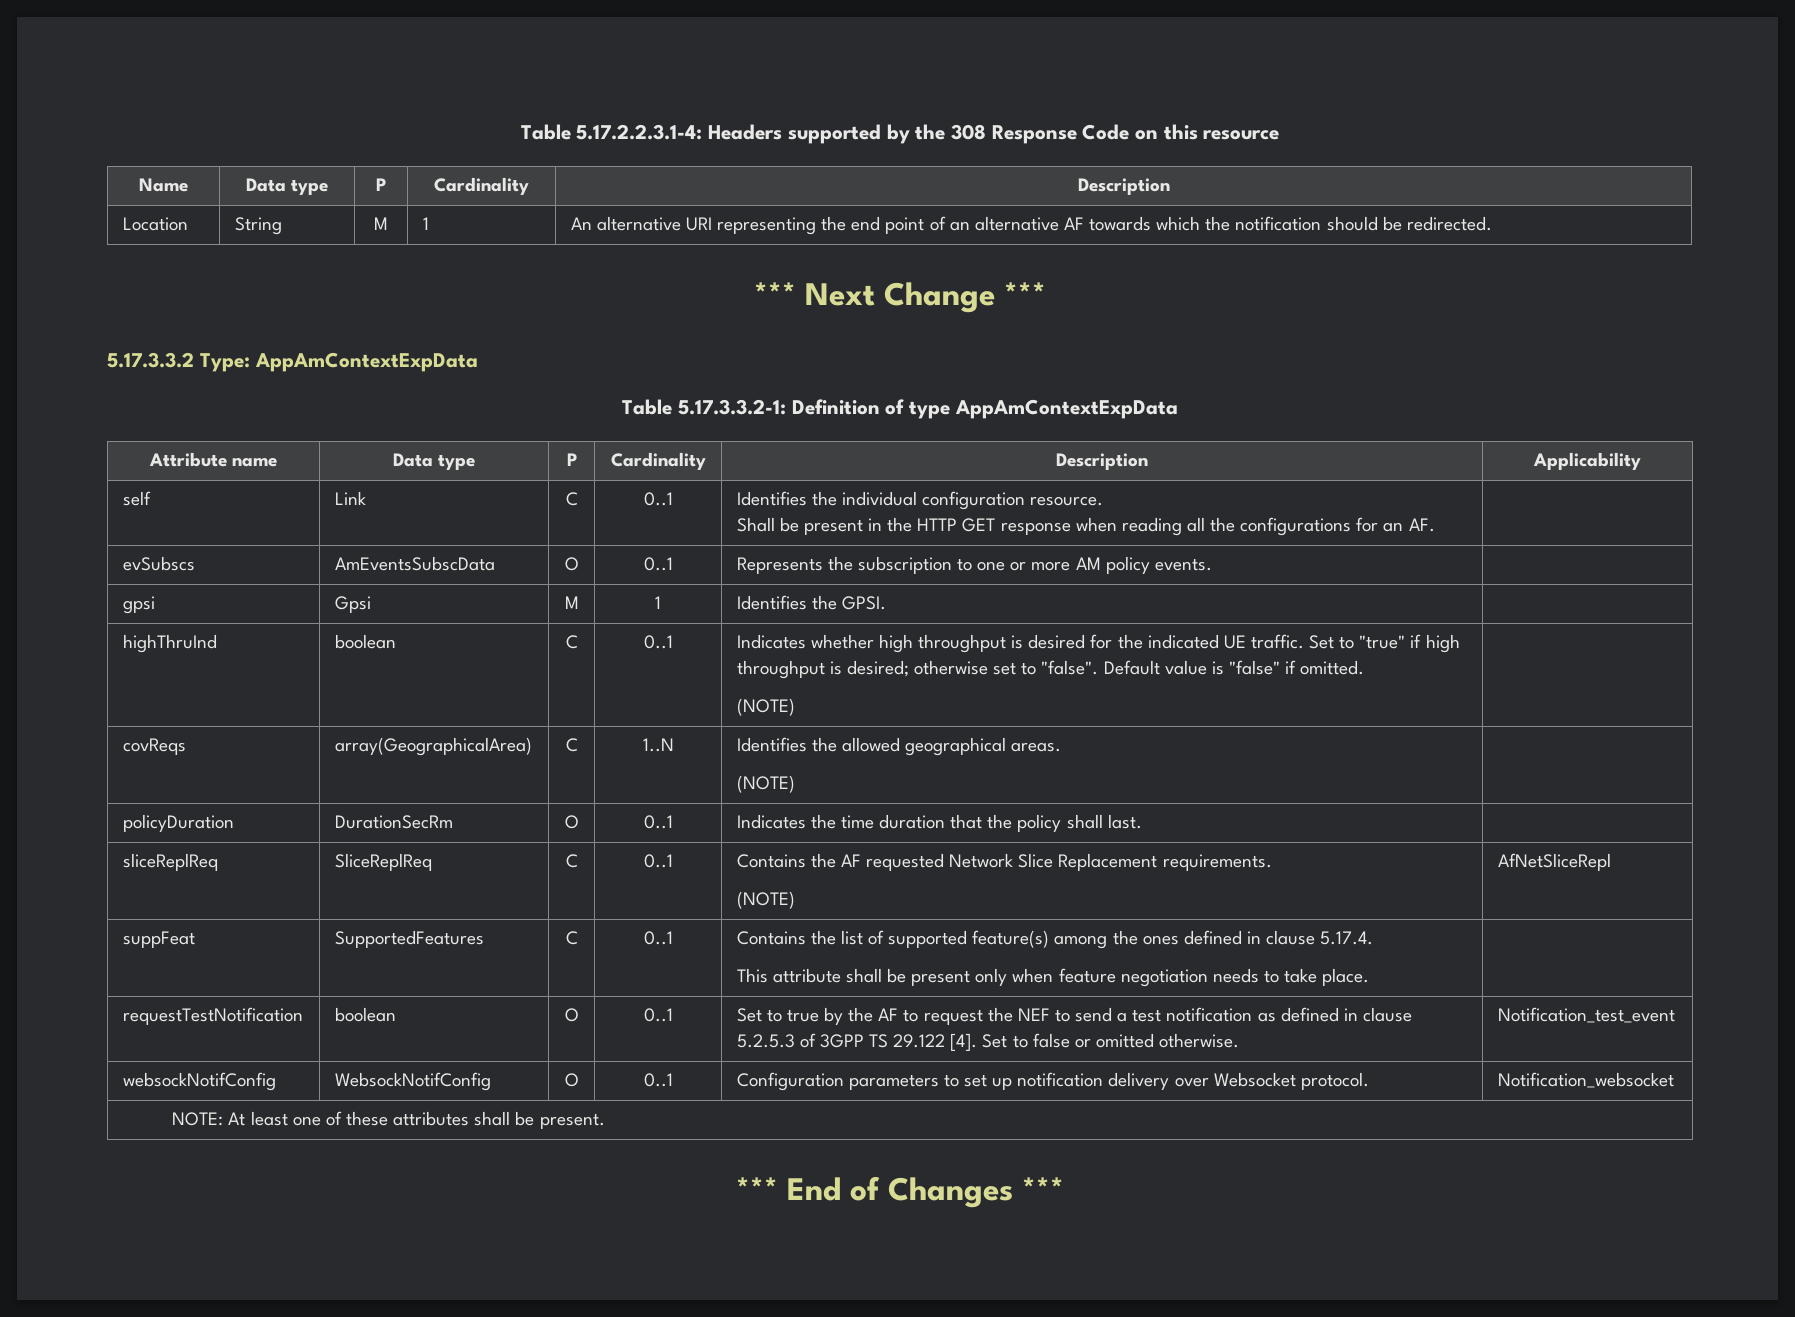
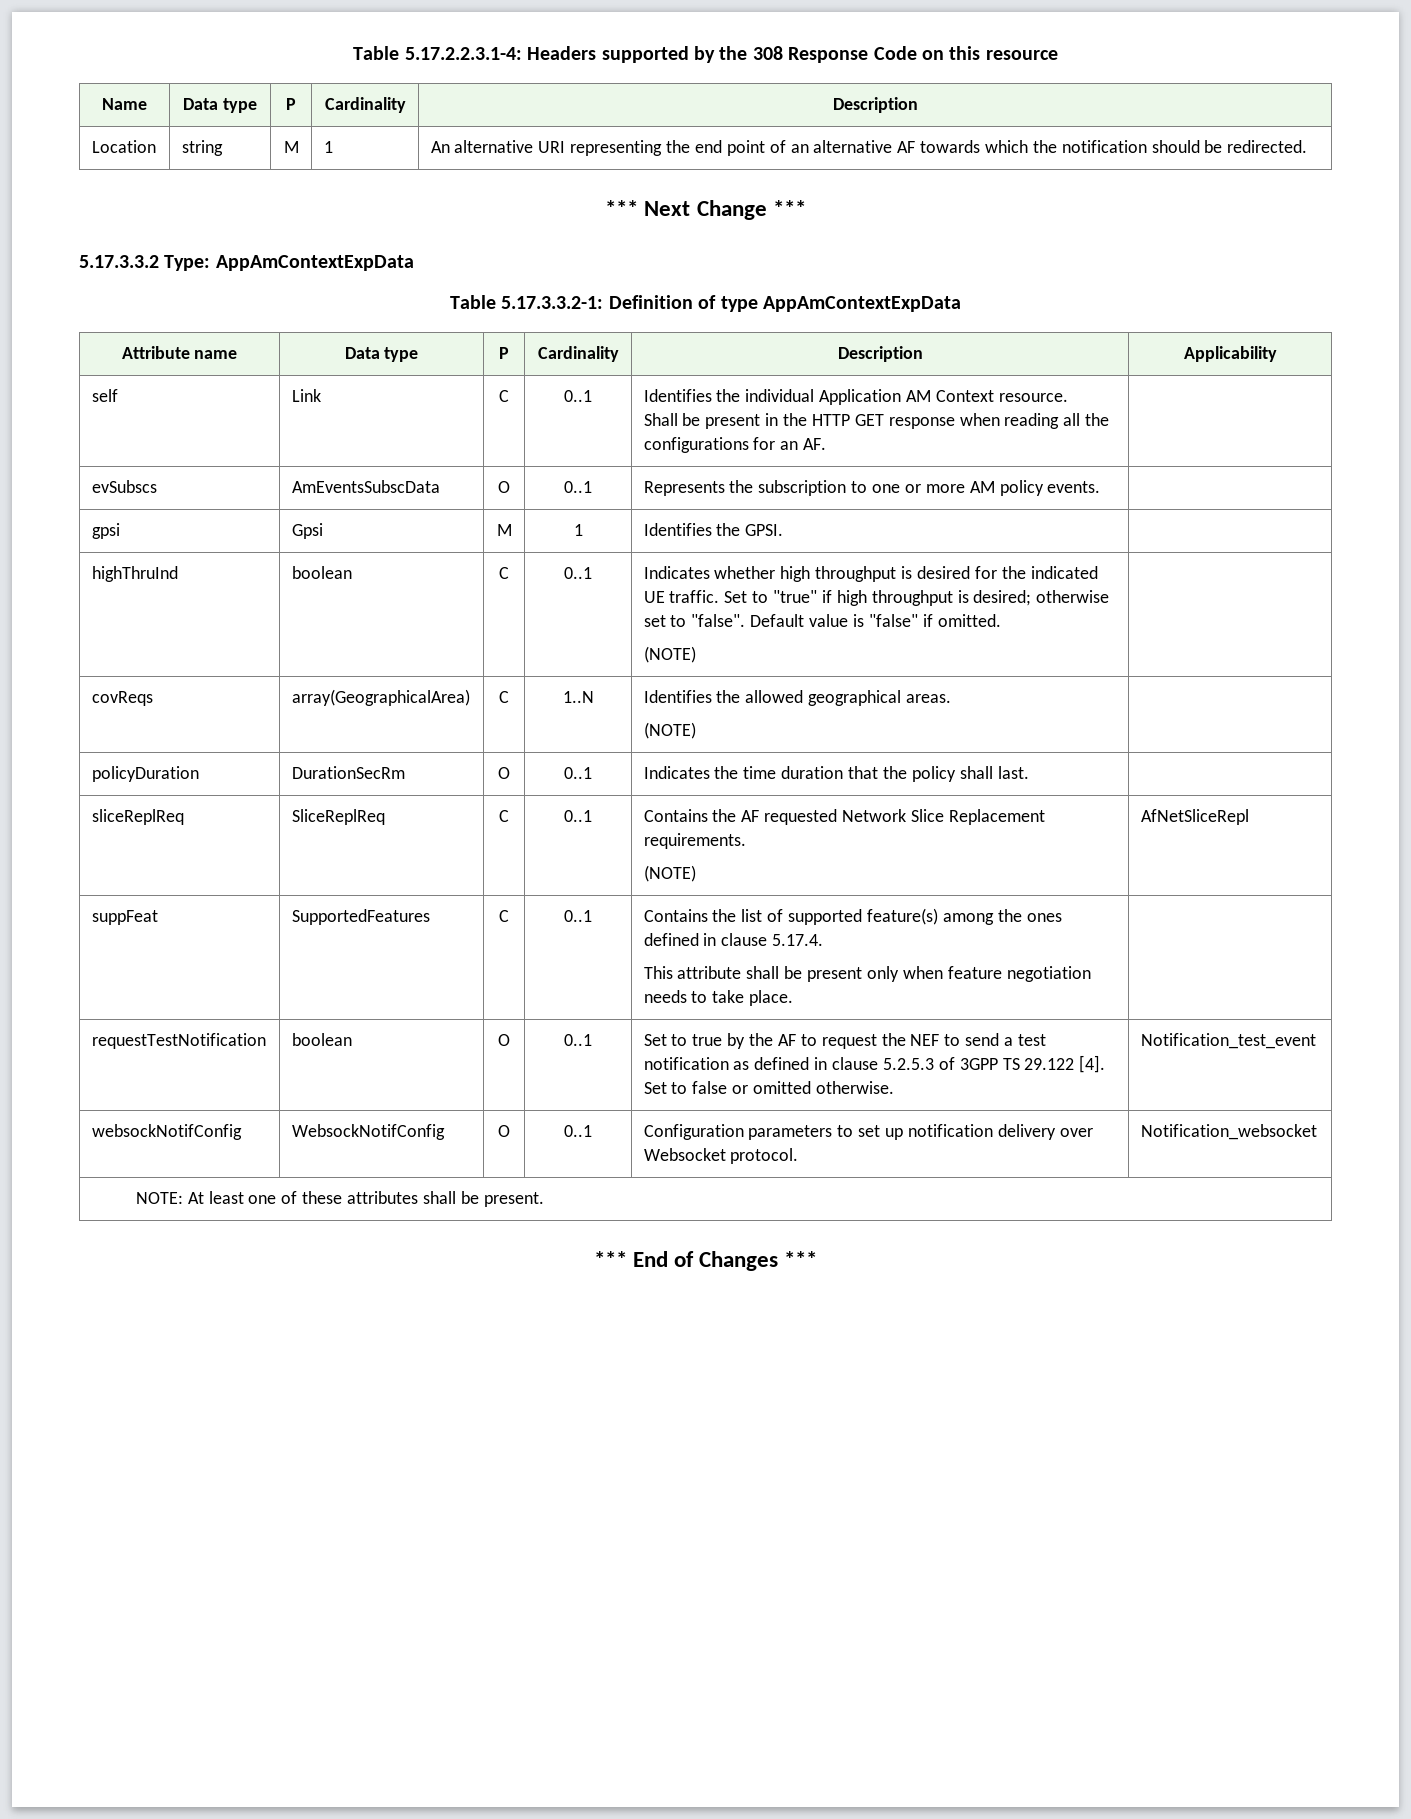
[234,217,282,235] String -> [181,140,223,156] string
[921,491,1025,510] configuration -> [819,389,994,405] Application AM Context

